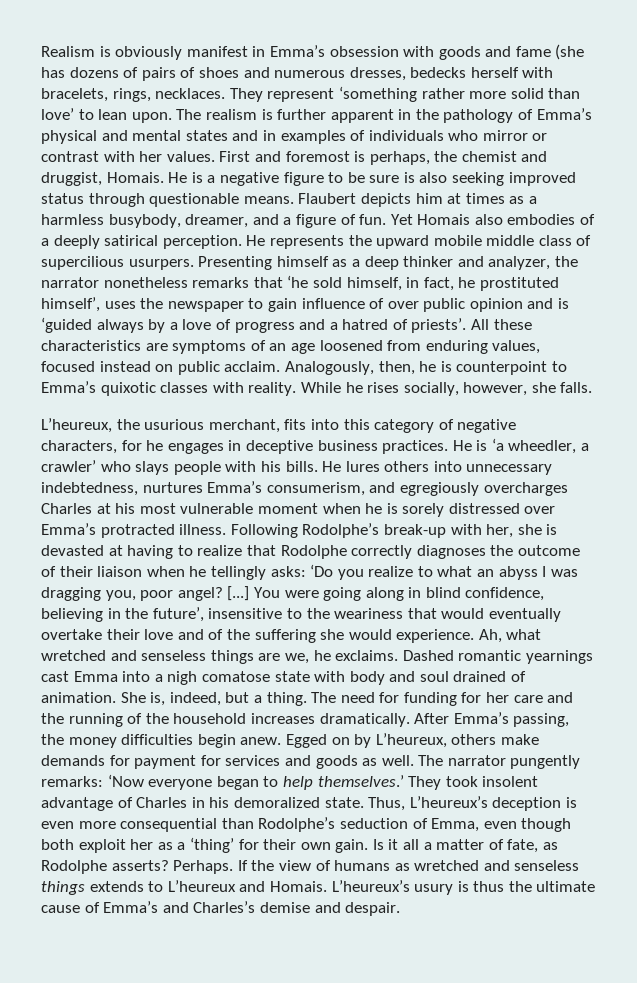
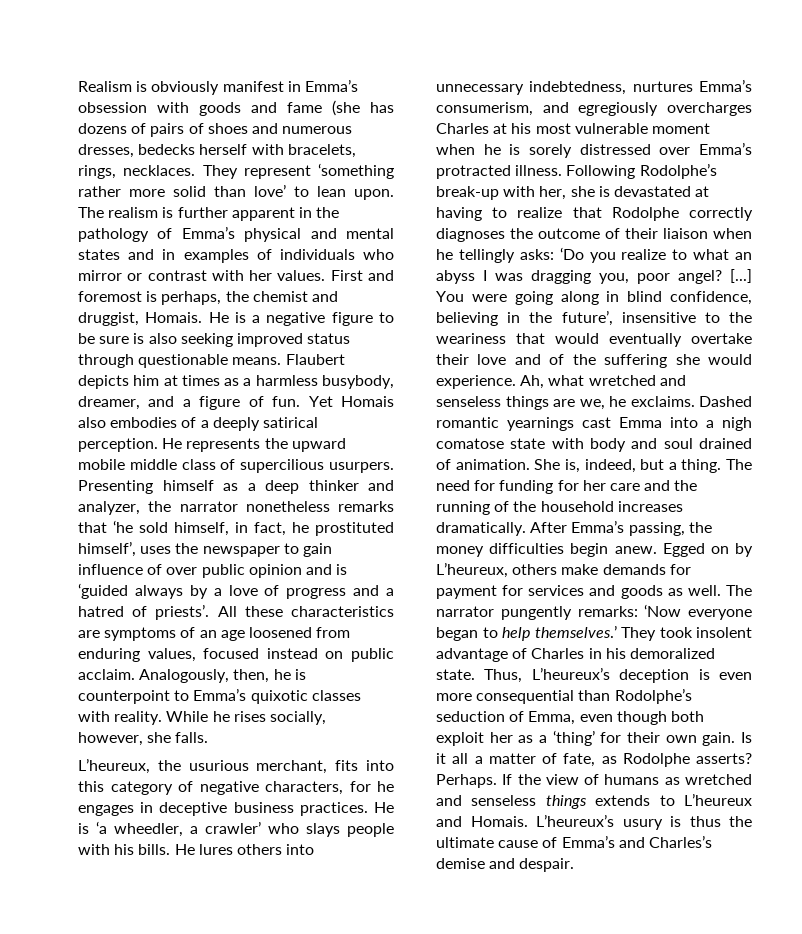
[41,545,104,556] devasted -> [613,186,691,197] devastated

